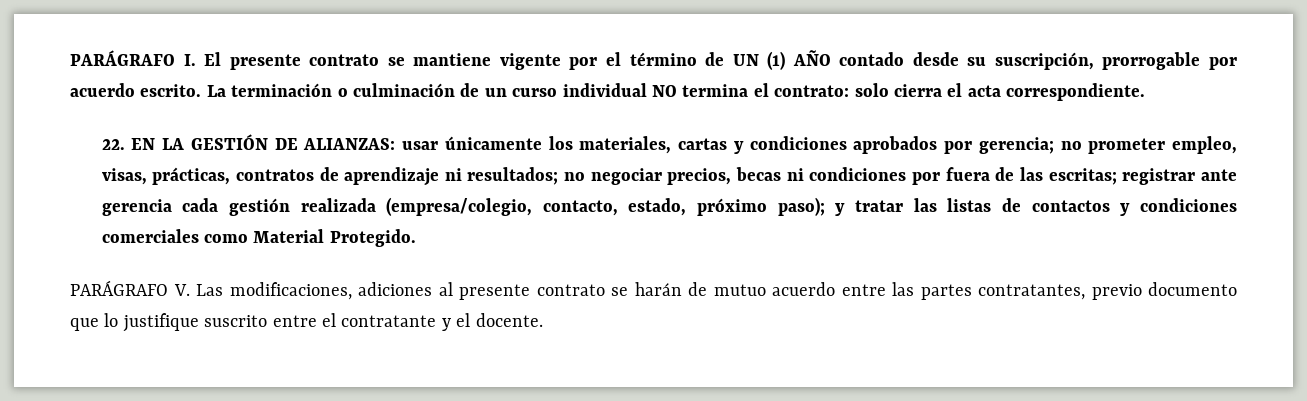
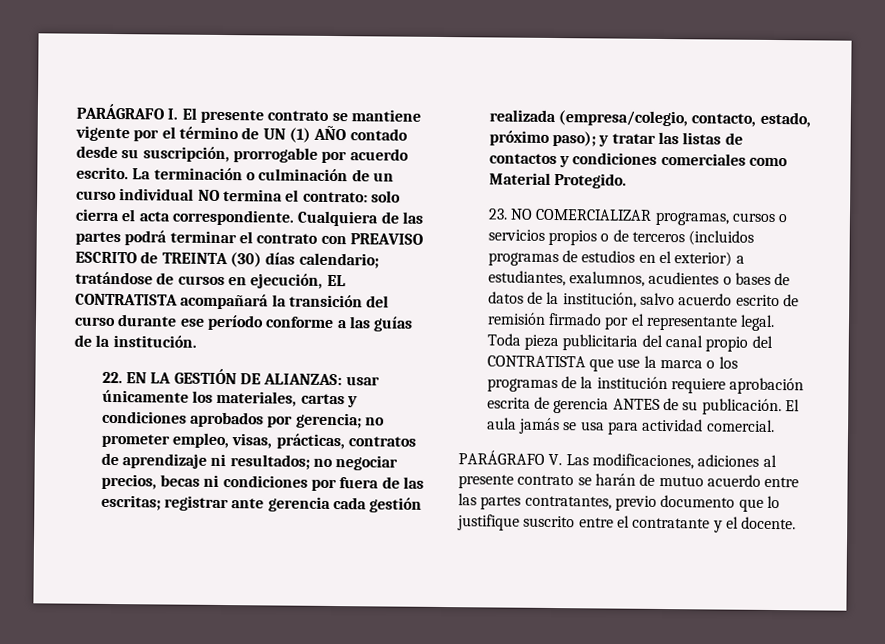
(1146, 92) none -> [297,210,423,227] [75,230,423,246] [75,251,379,269] [75,271,346,289] [75,293,390,310] [74,314,414,332] [74,334,197,348] Cualquiera de las partes podrá terminar el contrato con PREAVISO ESCRITO de TREINTA (30) días calendario; tratándose de cursos en ejecución, EL CONTRATISTA acompañará la transición del curso durante ese período conforme a las guías de la institución.
(416, 238) none -> [487,208,788,226] [487,229,755,246] [487,250,745,267] [487,270,791,287] [487,291,799,308] [486,312,776,332] [486,333,773,352] [486,355,738,372] [486,376,805,395] [486,396,800,416] [486,417,775,435] // 23. NO COMERCIALIZAR programas, cursos o servicios propios o de terceros (incluidos programas de estudios en el exterior) a estudiantes, exalumnos, acudientes o bases de datos de la institución, salvo acuerdo escrito de remisión firmado por el representante legal. Toda pieza publicitaria del canal propio del CONTRATISTA que use la marca o los programas de la institución requiere aprobación escrita de gerencia ANTES de su publicación. El aula jamás se usa para actividad comercial.

